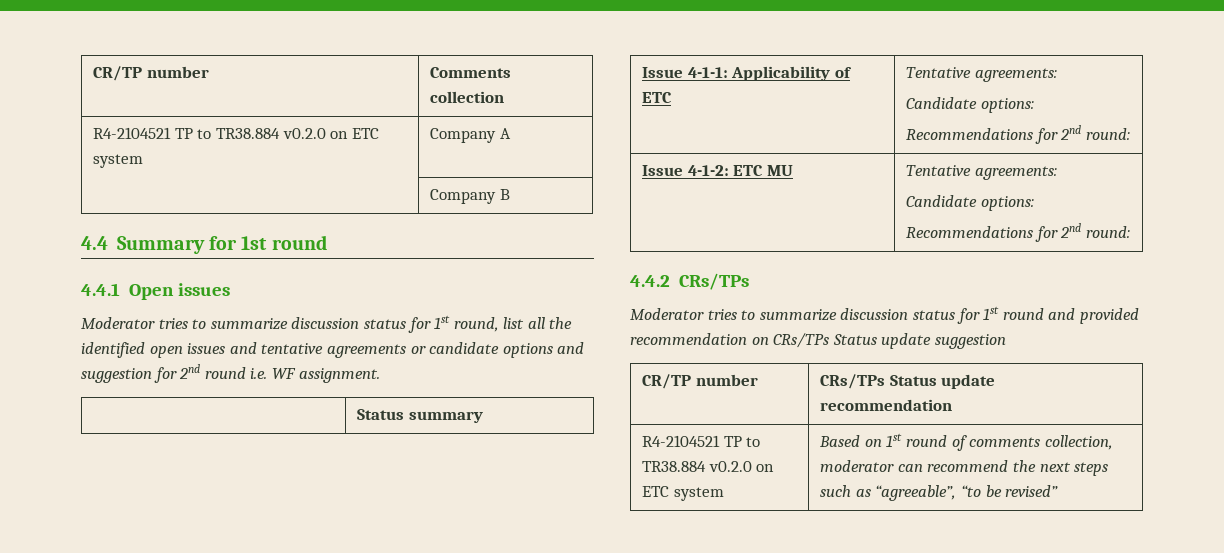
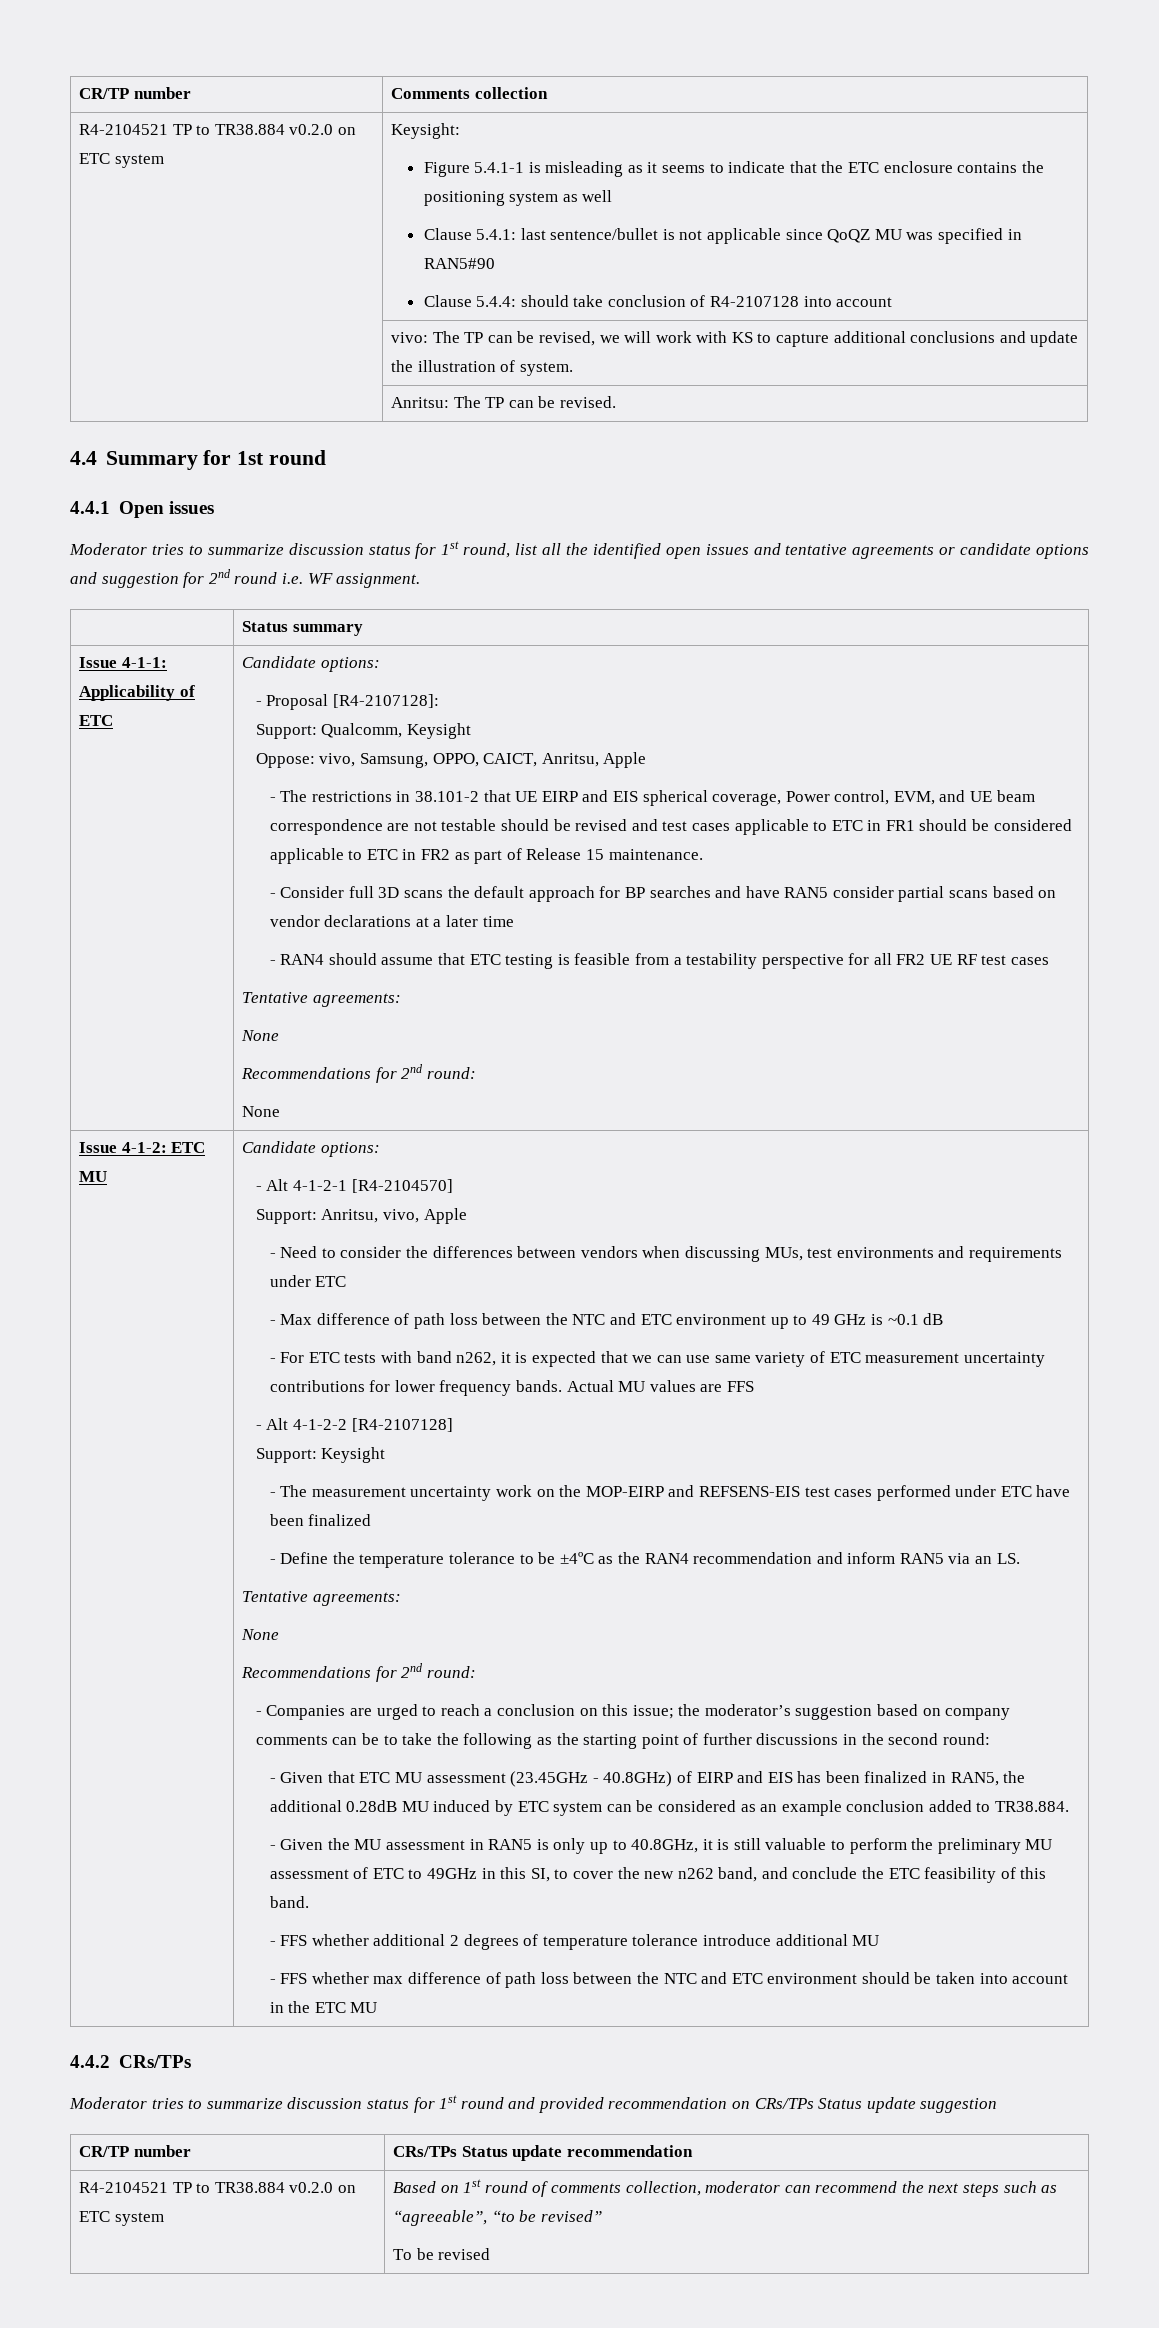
[430,128,511,143] [430,189,510,204] Company A // | Company B -> [390,123,460,139] [423,161,1044,177] [423,190,613,206] [423,228,1022,244] [423,258,495,269] [423,295,893,307] [390,331,1079,347] [390,360,573,376] [390,396,616,408] Keysight: // Figure 5.4.1-1 is misleading as it seems to indicate that the ETC enclosure contains the positioning system as well // Clause 5.4.1: last sentence/bullet is not applicable since QoQZ MU was specified in RAN5#90 // Clause 5.4.4: should take conclusion of R4-2107128 into account // | vivo: The TP can be revised, we will work with KS to capture additional conclusions and update the illustration of system. // | Anritsu: The TP can be revised.
[906,67,1057,82] [906,97,1034,113] [906,125,1131,144] Tentative agreements: // Candidate options: // Recommendations for 2nd round: -> [241,656,380,672] [255,694,439,710] [255,723,471,739] [255,752,647,768] [269,790,1035,806] [269,819,1072,835] [269,848,703,864] [269,886,1057,902] [269,915,514,927] [269,953,1049,969] [241,992,401,1007] [240,1030,279,1041] [240,1064,476,1083] [241,1106,280,1117] Candidate options: // - Proposal [R4-2107128]: // Support: Qualcomm, Keysight // Oppose: vivo, Samsung, OPPO, CAICT, Anritsu, Apple // - The restrictions in 38.101-2 that UE EIRP and EIS spherical coverage, Power control, EVM, and UE beam correspondence are not testable should be revised and test cases applicable to ETC in FR1 should be considered applicable to ETC in FR2 as part of Release 15 maintenance. // - Consider full 3D scans the default approach for BP searches and have RAN5 consider partial scans based on vendor declarations at a later time // - RAN4 should assume that ETC testing is feasible from a testability perspective for all FR2 UE RF test cases // Tentative agreements: // None // Recommendations for 2nd round: // None
[906,165,1057,180] [906,195,1034,211] [906,223,1131,242] Tentative agreements: // Candidate options: // Recommendations for 2nd round: -> [241,1141,380,1157] [255,1179,453,1193] [255,1208,467,1224] [269,1246,1062,1262] [269,1275,347,1287] [269,1313,944,1329] [269,1351,1045,1367] [269,1380,754,1396] [255,1418,453,1432] [255,1447,386,1463] [269,1485,1071,1501] [269,1514,372,1526] [269,1552,1020,1568] [241,1591,401,1606] [240,1629,279,1640] [240,1663,476,1682] [255,1704,1011,1720] [255,1733,990,1749] [269,1771,1026,1787] [269,1800,1070,1816] [269,1838,1053,1854] [269,1867,1047,1883] [269,1896,309,1908] [269,1934,880,1950] [269,1972,1069,1988] [269,2001,378,2013] Candidate options: // - Alt 4-1-2-1 [R4-2104570] // Support: Anritsu, vivo, Apple // - Need to consider the differences between vendors when discussing MUs, test environments and requirements under ETC // - Max difference of path loss between the NTC and ETC environment up to 49 GHz is ~0.1 dB // - For ETC tests with band n262, it is expected that we can use same variety of ETC measurement uncertainty contributions for lower frequency bands. Actual MU values are FFS // - Alt 4-1-2-2 [R4-2107128] // Support: Keysight // - The measurement uncertainty work on the MOP-EIRP and REFSENS-EIS test cases performed under ETC have been finalized // - Define the temperature tolerance to be ±4ºC as the RAN4 recommendation and inform RAN5 via an LS. // Tentative agreements: // None // Recommendations for 2nd round: // - Companies are urged to reach a conclusion on this issue; the moderator’s suggestion based on company comments can be to take the following as the starting point of further discussions in the second round: // - Given that ETC MU assessment (23.45GHz - 40.8GHz) of EIRP and EIS has been finalized in RAN5, the additional 0.28dB MU induced by ETC system can be considered as an example conclusion added to TR38.884. // - Given the MU assessment in RAN5 is only up to 40.8GHz, it is still valuable to perform the preliminary MU assessment of ETC to 49GHz in this SI, to cover the new n262 band, and conclude the ETC feasibility of this band. // - FFS whether additional 2 degrees of temperature tolerance introduce additional MU // - FFS whether max difference of path loss between the NTC and ETC environment should be taken into account in the ETC MU
(1059, 491) none -> [392,2248,491,2260] // To be revised

